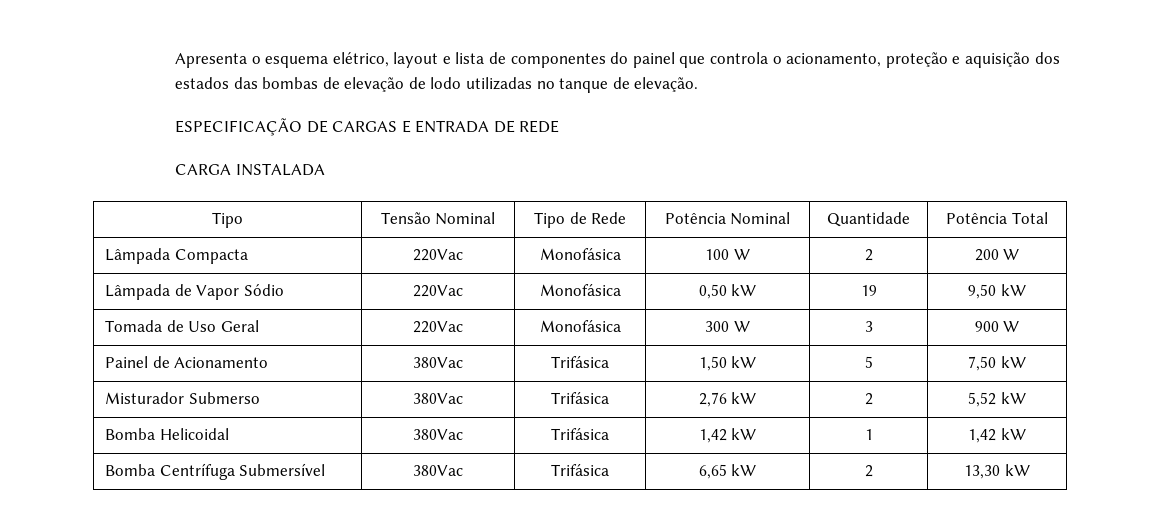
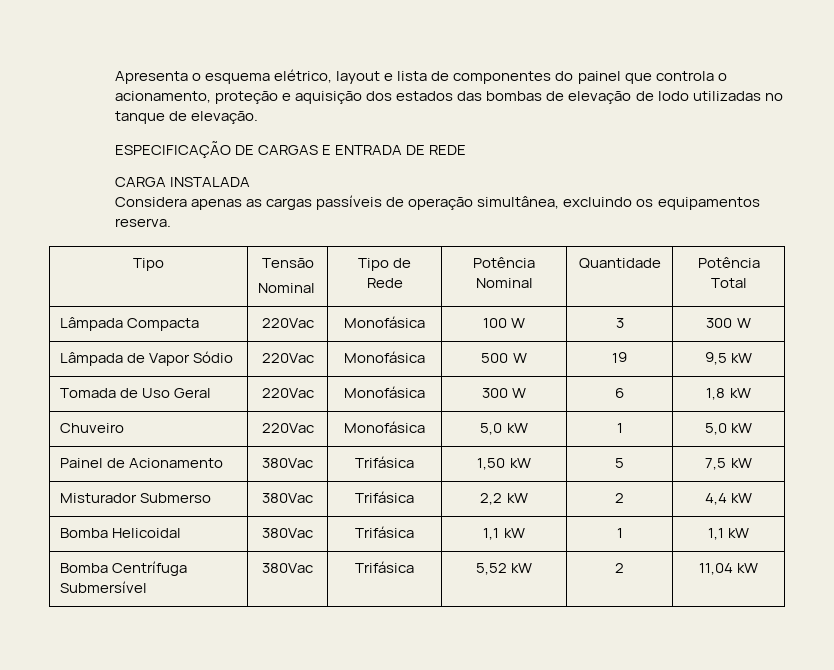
(325, 169) none -> [115,195,760,210] [115,218,172,227] // Considera apenas as cargas passíveis de operação simultânea, excluindo os equipamentos reserva.
(431, 218) none -> (314, 263) //
[864,249,873,261] [974,249,999,261] 2 | 200 -> [615,318,624,328] [706,318,733,328] 3 | 300
[698,284,757,299] 0,50 kW -> [481,353,527,363] 500 W
[968,284,997,299] 9,50 -> [704,352,727,365] 9,5
[864,321,873,332] [974,321,1020,332] 3 | 900 W -> [615,388,624,398] [706,388,751,400] [60,423,125,433] [261,423,314,433] [344,421,425,433] [480,423,528,435] [616,423,623,433] [704,423,753,435] 6 | 1,8 kW // Chuveiro | 220Vac | Monofásica | 5,0 kW | 1 | 5,0 kW
[968,356,997,371] 7,50 -> [705,458,727,470] 7,5
[698,392,757,407] [864,393,873,405] [968,392,997,407] 2,76 kW | 2 | 5,52 -> [480,493,528,505] [615,493,624,503] [704,493,727,505] 2,2 kW | 2 | 4,4
[698,428,757,443] [864,429,873,440] [968,429,997,443] 1,42 kW | 1 | 1,42 -> [483,528,525,540] [616,528,623,538] [707,528,724,540] 1,1 kW | 1 | 1,1
[698,464,757,479] [864,465,873,477] [964,465,1001,479] 6,65 kW | 2 | 13,30 -> [475,563,533,575] [615,563,624,573] [698,563,733,575] 5,52 kW | 2 | 11,04

